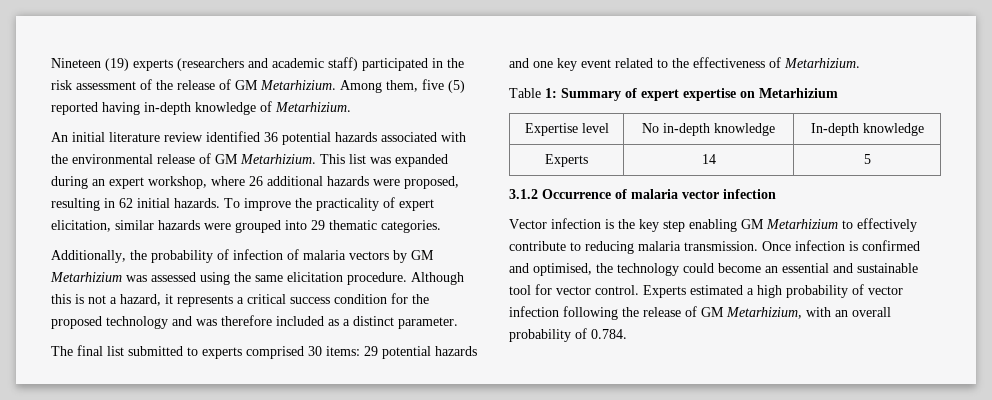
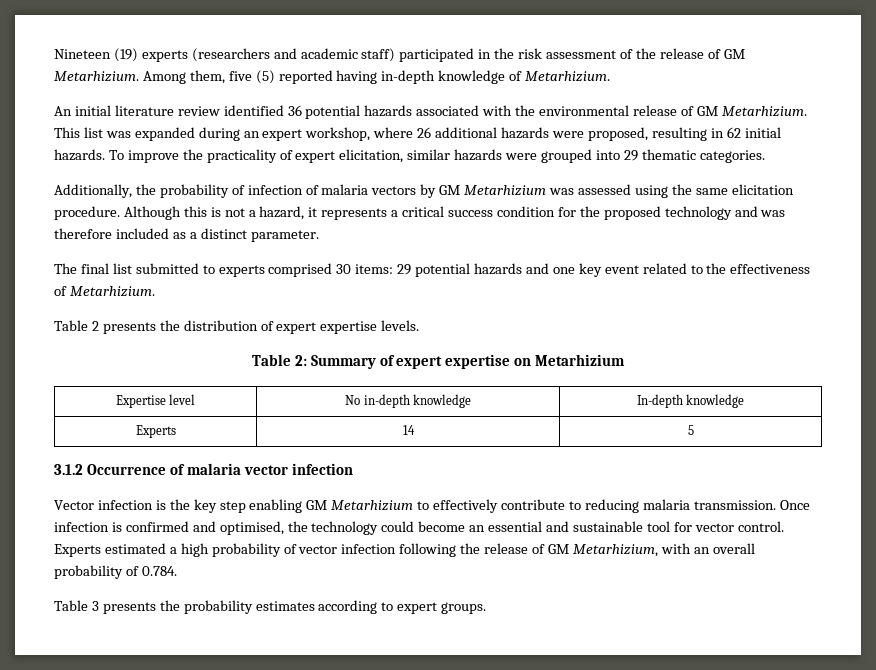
[545,88,557,98] 1: -> [91,320,420,334] [251,354,307,366] 2 presents the distribution of expert expertise levels. // Table 2:
(627, 334) none -> [54,600,487,614] // Table 3 presents the probability estimates according to expert groups.

